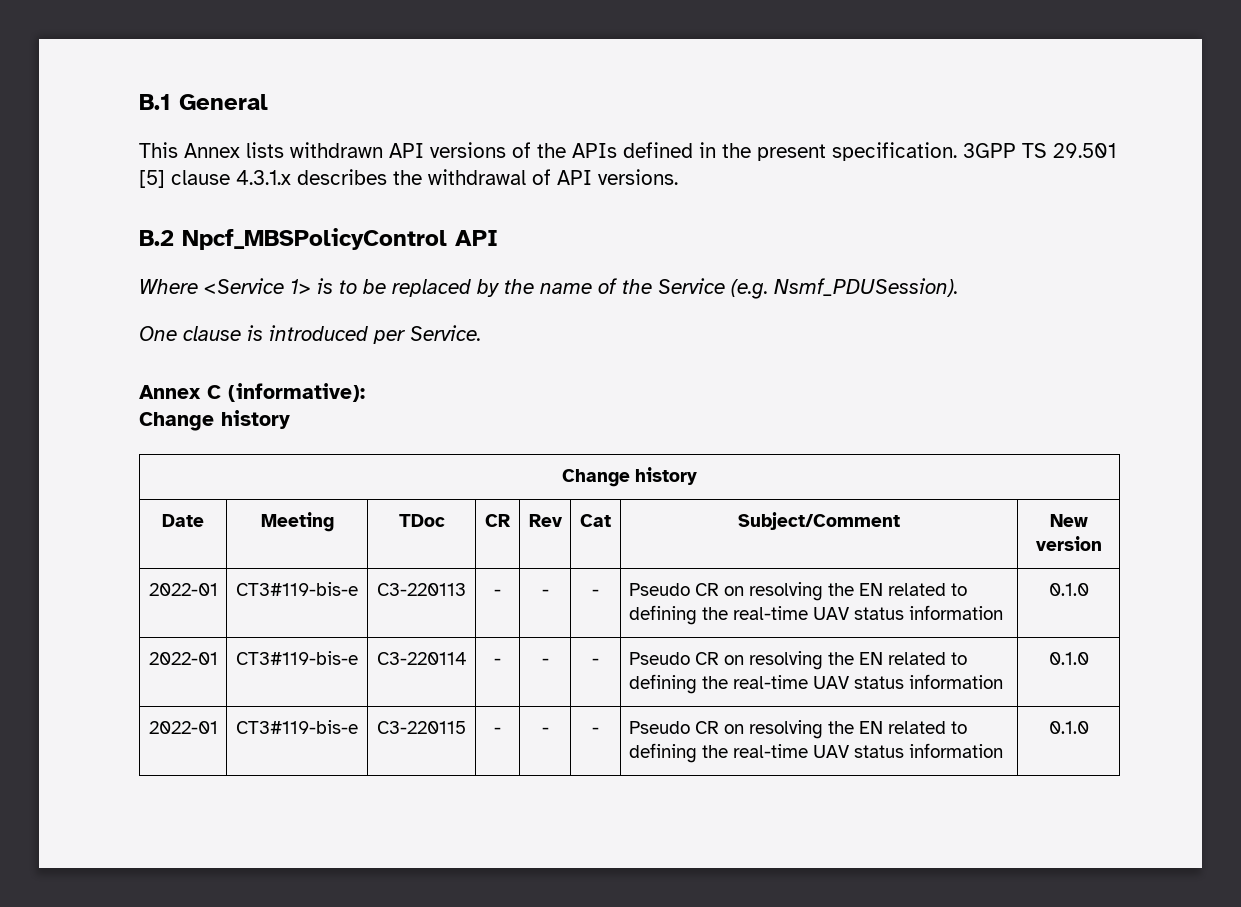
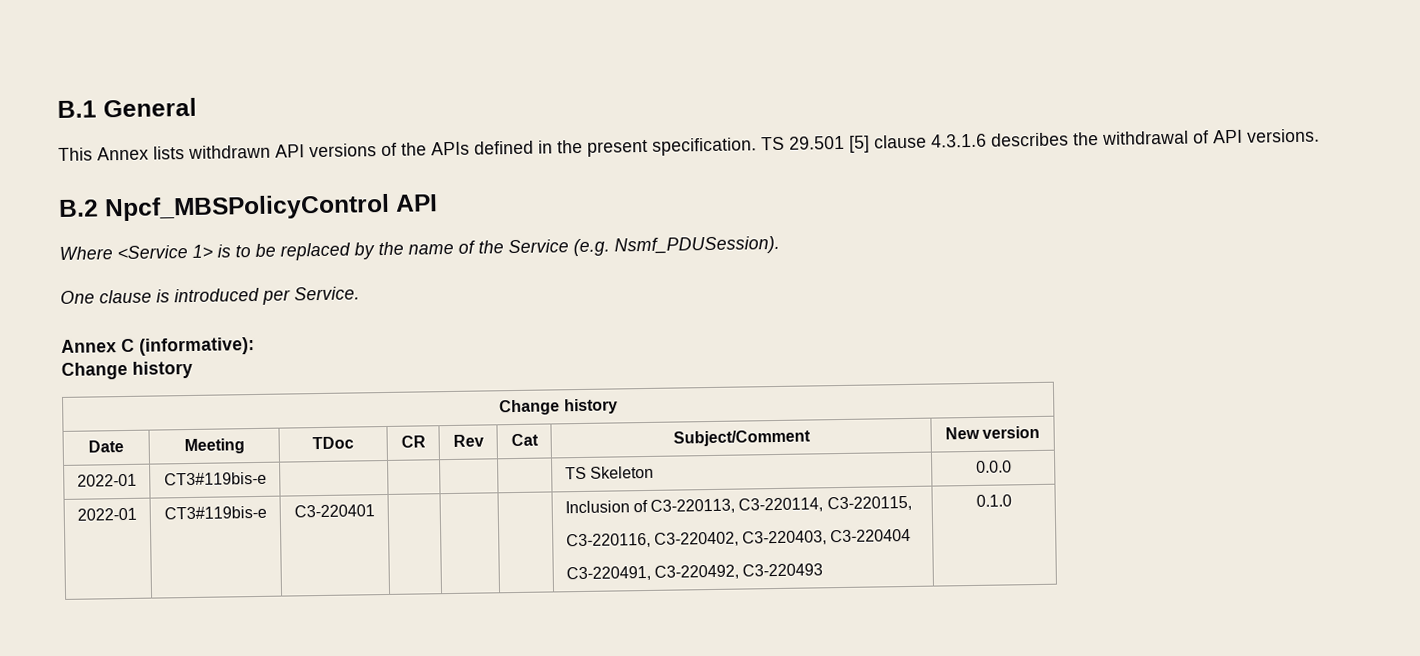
[963,143,1016,158] 3GPP -> (757, 146) none
[236,170,291,185] 4.3.1.x -> [931,133,987,148] 4.3.1.6
[236,582,358,596] [377,583,466,596] [494,589,501,596] [541,589,549,596] [592,589,599,596] [628,582,967,601] [628,605,1003,625] [1048,583,1089,596] [148,652,218,665] [236,651,358,665] [376,652,467,665] [494,658,501,665] [541,658,549,665] [592,658,599,665] [628,651,967,670] [628,674,1003,694] [1048,652,1089,665] [148,721,218,734] [236,720,358,734] [377,721,466,734] [494,727,501,734] [541,727,549,734] [592,727,599,734] [628,720,967,739] [628,743,1003,763] CT3#119-bis-e | C3-220113 | - | - | - | Pseudo CR on resolving the EN related to defining the real-time UAV status information | 0.1.0 // 2022-01 | CT3#119-bis-e | C3-220114 | - | - | - | Pseudo CR on resolving the EN related to defining the real-time UAV status information | 0.1.0 // 2022-01 | CT3#119-bis-e | C3-220115 | - | - | - | Pseudo CR on resolving the EN related to defining the real-time UAV status information -> [163,471,267,486] [564,465,654,480] [975,460,1012,473] [77,507,137,521] [163,505,267,520] [293,504,375,518] [564,495,912,514] [565,528,912,549] [565,563,824,582] CT3#119bis-e | | | | | TS Skeleton | 0.0.0 // 2022-01 | CT3#119bis-e | C3-220401 | | | | Inclusion of C3-220113, C3-220114, C3-220115, // C3-220116, C3-220402, C3-220403, C3-220404 // C3-220491, C3-220492, C3-220493

